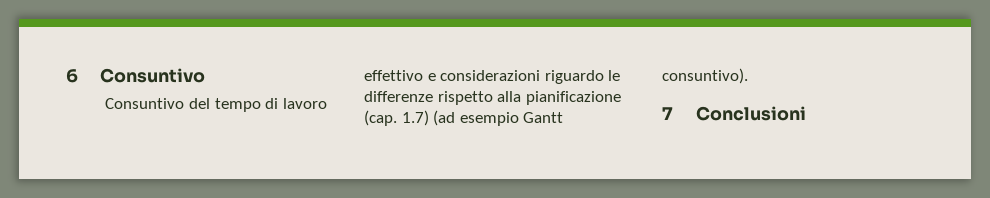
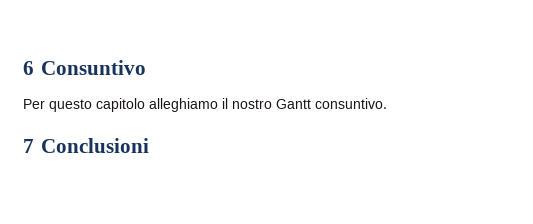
[105,98,327,112] [364,70,621,84] [364,91,621,105] [364,110,564,126] [662,68,748,84] Consuntivo del tempo di lavoro effettivo e considerazioni riguardo le differenze rispetto alla pianificazione (cap. 1.7) (ad esempio Gantt consuntivo). -> [23,98,387,112] Per questo capitolo alleghiamo il nostro Gantt consuntivo.

